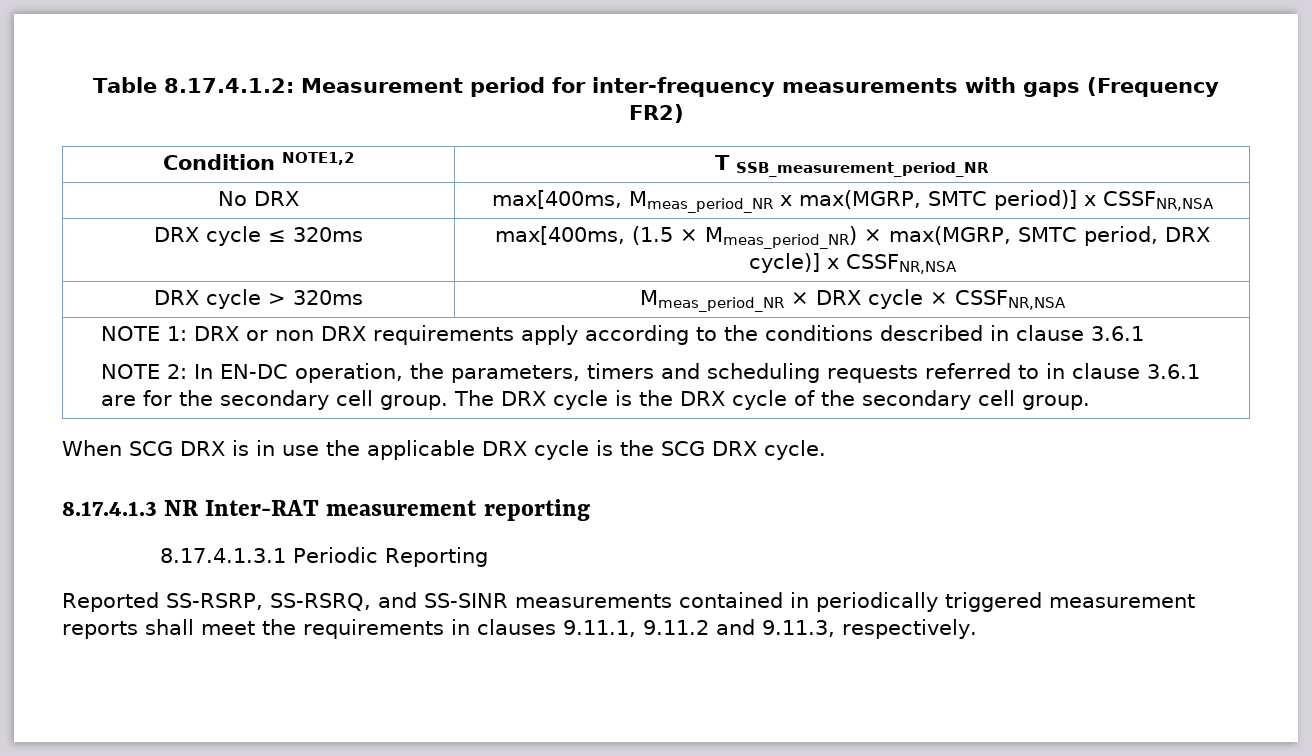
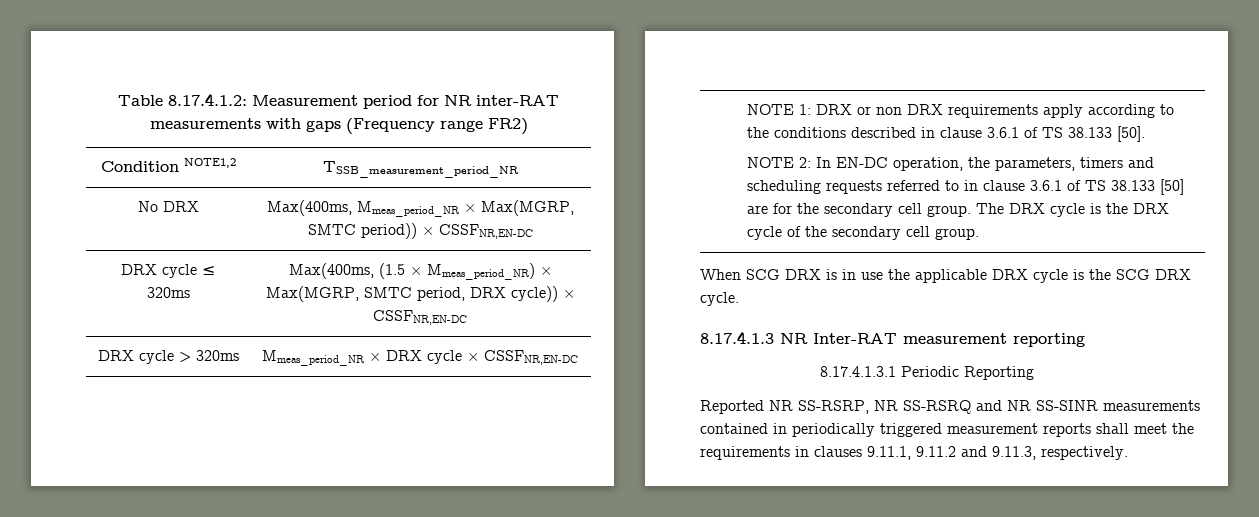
[591,77,775,97] inter-frequency -> [444,95,559,106] NR inter-RAT
(1220, 87) none -> [439,120,483,132] range
[715,155,989,177] T SSB_measurement_period_NR -> [322,161,519,178] TSSB_measurement_period_NR
[491,190,1214,213] max[400ms, Mmeas_period_NR x max(MGRP, SMTC period)] x CSSFNR,NSA -> [266,200,574,217] [307,223,533,239] Max(400ms, Mmeas_period_NR × Max(MGRP, SMTC period)) × CSSFNR,EN-DC
[494,226,625,245] max[400ms, -> [288,263,374,279] Max(400ms,
[888,226,1011,245] max(MGRP, -> [265,286,359,302] Max(MGRP,
[748,253,957,274] cycle)] x CSSFNR,NSA -> [510,286,575,302] [373,310,467,325] cycle)) × CSSFNR,EN-DC
[954,290,1066,310] CSSFNR,NSA -> [484,350,578,365] CSSFNR,EN-DC
(1144, 333) none -> [1024,126,1146,142] of TS 38.133 [50].
(1200, 371) none -> [1067,179,1185,195] of TS 38.133 [50]
[165,592,417,611] SS-RSRP, SS-RSRQ, and -> [769,400,1031,414] NR SS-RSRP, NR SS-RSRQ and NR

